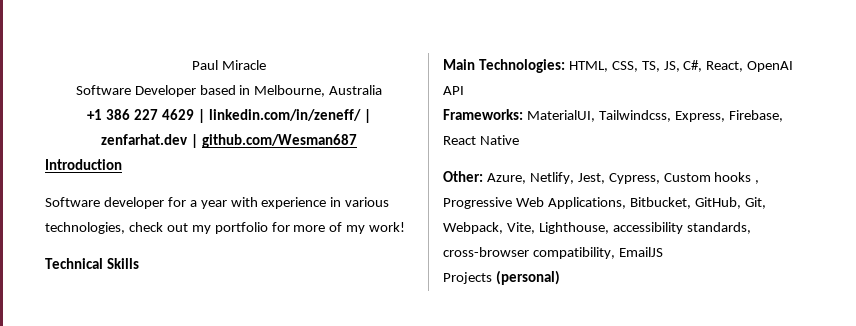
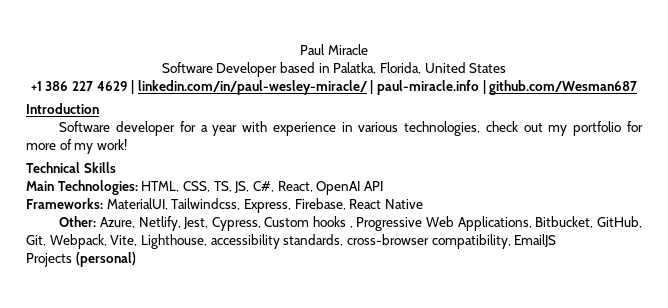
[254,85,383,97] Melbourne, Australia -> [333,62,507,74] Palatka, Florida, United States
[208,109,371,123] [101,134,189,145] linkedin.com/in/zeneff/ | zenfarhat.dev -> [137,80,480,95] linkedin.com/in/paul-wesley-miracle/ | paul-miracle.info

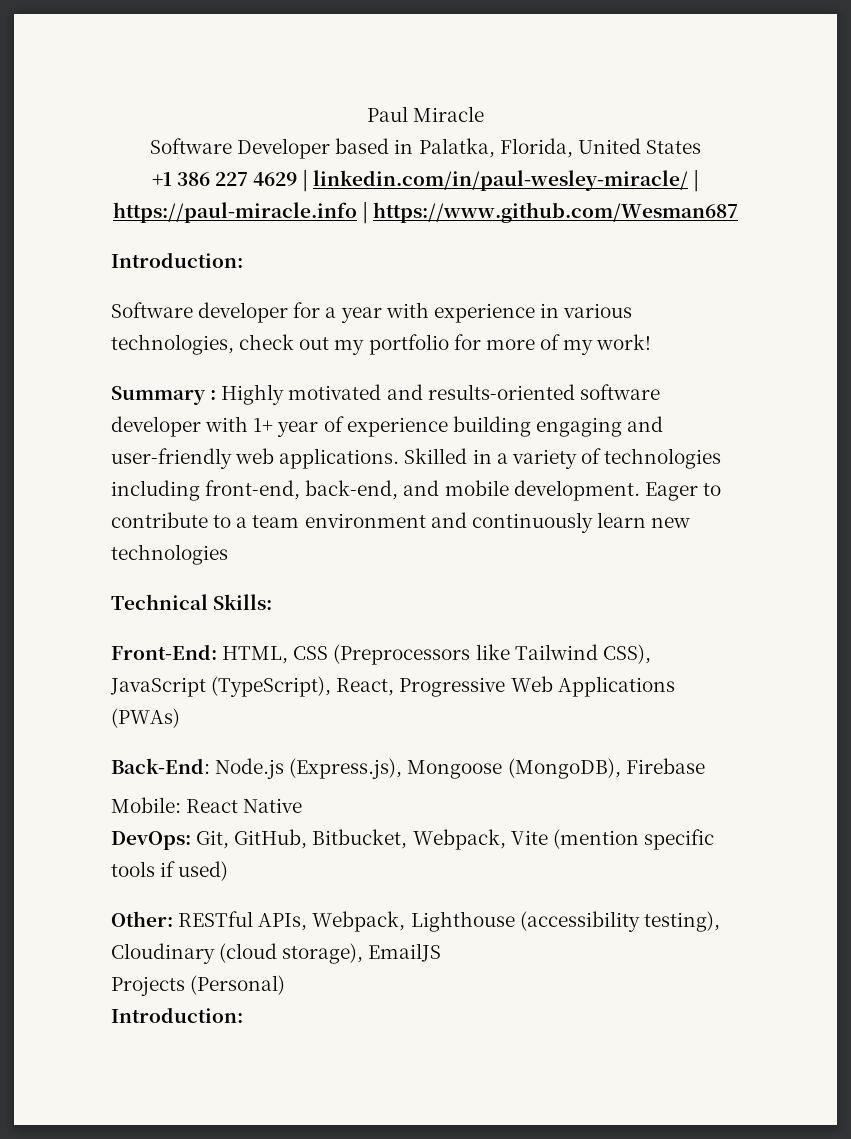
[377,80,638,95] [26,103,99,114] paul-miracle.info | github.com/Wesman687 // Introduction -> [112,202,739,224] [111,252,243,268] https://paul-miracle.info | https://www.github.com/Wesman687 // Introduction:
[26,162,116,173] [26,180,383,195] [26,198,423,213] [59,216,642,231] [26,234,511,249] Technical Skills // Main Technologies: HTML, CSS, TS, JS, C#, React, OpenAI API // Frameworks: MaterialUI, Tailwindcss, Express, Firebase, React Native // Other: Azure, Netlify, Jest, Cypress, Custom hooks , Progressive Web Applications, Bitbucket, GitHub, Git, Webpack, Vite, Lighthouse, accessibility standards, cross-browser compatibility, -> [111,384,660,405] [111,416,664,437] [111,448,722,469] [111,480,721,501] [111,512,691,533] [111,544,228,565] [111,594,273,610] [111,644,651,665] [110,676,675,697] [111,708,180,728] [111,758,705,779] [111,797,303,813] [111,829,714,850] [111,861,229,881] [111,911,720,932] [111,943,364,964] Summary : Highly motivated and results-oriented software developer with 1+ year of experience building engaging and user-friendly web applications. Skilled in a variety of technologies including front-end, back-end, and mobile development. Eager to contribute to a team environment and continuously learn new technologies // Technical Skills: // Front-End: HTML, CSS (Preprocessors like Tailwind CSS), JavaScript (TypeScript), React, Progressive Web Applications (PWAs) // Back-End: Node.js (Express.js), Mongoose (MongoDB), Firebase // Mobile: React Native // DevOps: Git, GitHub, Bitbucket, Webpack, Vite (mention specific tools if used) // Other: RESTful APIs, Webpack, Lighthouse (accessibility testing), Cloudinary (cloud storage),
[75,252,136,267] (personal) -> [190,975,286,995] [111,1007,243,1023] (Personal) // Introduction:

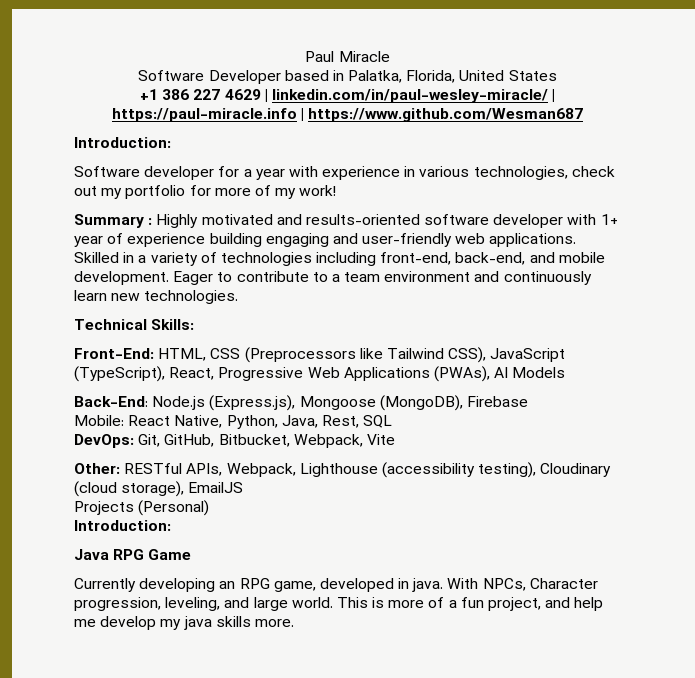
[111,544,228,565] technologies -> [144,290,239,304] technologies.
[111,708,180,728] (PWAs) -> [433,366,566,382] (PWAs), AI Models
[243,798,303,813] Native -> [174,415,393,429] Native, Python, Java, Rest, SQL
[552,829,714,850] [111,861,229,881] (mention specific tools if used) -> (395, 439) none
(243, 1015) none -> [74,549,192,560] [74,578,598,592] [74,597,604,611] [74,616,294,630] // Java RPG Game // Currently developing an RPG game, developed in java. With NPCs, Character progression, leveling, and large world. This is more of a fun project, and help me develop my java skills more.

